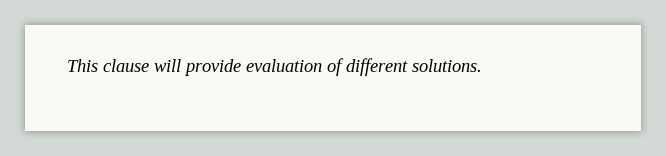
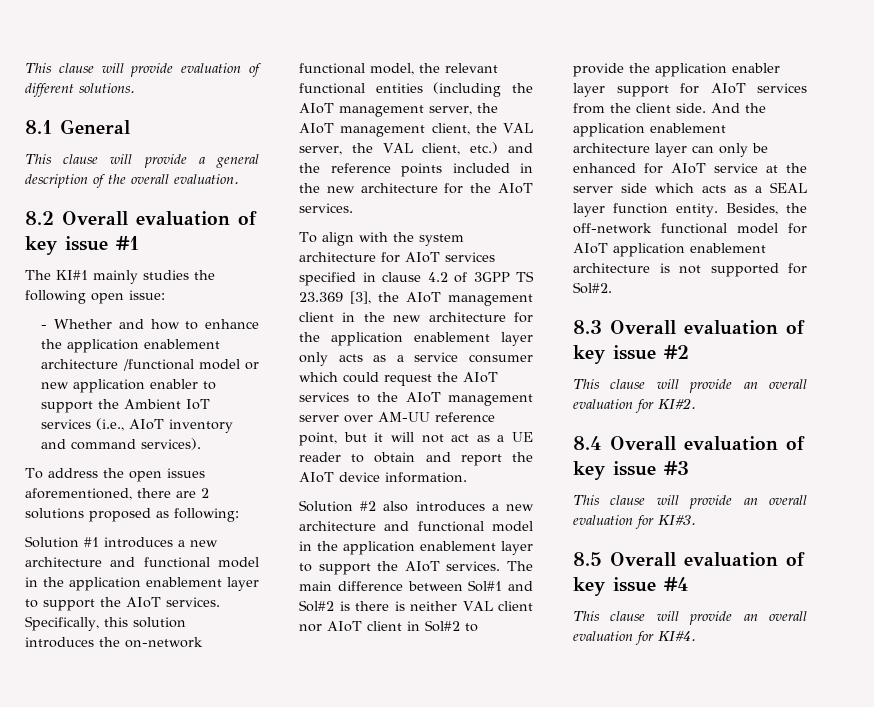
(482, 65) none -> [25,119,130,134] [25,154,259,168] [25,174,239,188] [25,211,257,226] [25,236,139,255] [25,270,215,284] [25,290,165,304] [41,319,259,330] [41,339,221,353] [41,359,259,371] [41,379,217,393] [41,399,211,413] [41,418,234,433] [41,438,202,450] [25,468,205,482] [25,488,209,500] [25,508,239,522] [25,536,218,548] [25,557,259,568] [25,577,259,591] [25,597,220,611] [25,616,186,631] [25,637,203,648] [299,63,498,75] [299,82,533,97] [299,103,498,117] [299,123,534,137] [299,142,533,155] [299,163,533,177] [299,183,533,194] [299,203,353,213] [299,232,464,246] [299,252,495,263] [299,271,534,286] [299,291,533,306] [299,312,533,323] [299,332,533,346] [299,352,533,366] [299,372,498,386] [299,392,533,406] [299,412,495,423] [299,432,533,446] [299,452,533,466] [299,472,467,483] [299,500,534,512] [299,521,533,532] [299,541,533,555] [299,561,533,575] [299,580,533,592] [299,600,533,612] [299,620,478,632] [573,63,780,77] [573,83,807,97] [573,103,766,114] [573,123,726,137] [573,143,768,157] [573,163,807,174] [573,182,807,193] [573,203,807,217] [573,223,807,234] [573,243,766,257] [573,263,807,277] [573,282,612,294] [573,320,805,335] [573,345,689,364] [573,379,807,393] [573,398,696,413] [573,436,805,451] [573,461,689,480] [573,495,807,509] [573,515,696,529] [573,552,805,567] [573,577,689,596] [573,611,807,625] [573,631,696,645] // 8.1 General // This clause will provide a general description of the overall evaluation. // 8.2 Overall evaluation of key issue #1 // The KI#1 mainly studies the following open issue: // - Whether and how to enhance the application enablement architecture /functional model or new application enabler to support the Ambient IoT services (i.e., AIoT inventory and command services). // To address the open issues aforementioned, there are 2 solutions proposed as following: // Solution #1 introduces a new architecture and functional model in the application enablement layer to support the AIoT services. Specifically, this solution introduces the on-network functional model, the relevant functional entities (including the AIoT management server, the AIoT management client, the VAL server, the VAL client, etc.) and the reference points included in the new architecture for the AIoT services. // To align with the system architecture for AIoT services specified in clause 4.2 of 3GPP TS 23.369 [3], the AIoT management client in the new architecture for the application enablement layer only acts as a service consumer which could request the AIoT services to the AIoT management server over AM-UU reference point, but it will not act as a UE reader to obtain and report the AIoT device information. // Solution #2 also introduces a new architecture and functional model in the application enablement layer to support the AIoT services. The main difference between Sol#1 and Sol#2 is there is neither VAL client nor AIoT client in Sol#2 to provide the application enabler layer support for AIoT services from the client side. And the application enablement architecture layer can only be enhanced for AIoT service at the server side which acts as a SEAL layer function entity. Besides, the off-network functional model for AIoT application enablement architecture is not supported for Sol#2. // 8.3 Overall evaluation of key issue #2 // This clause will provide an overall evaluation for KI#2. // 8.4 Overall evaluation of key issue #3 // This clause will provide an overall evaluation for KI#3. // 8.5 Overall evaluation of key issue #4 // This clause will provide an overall evaluation for KI#4.

